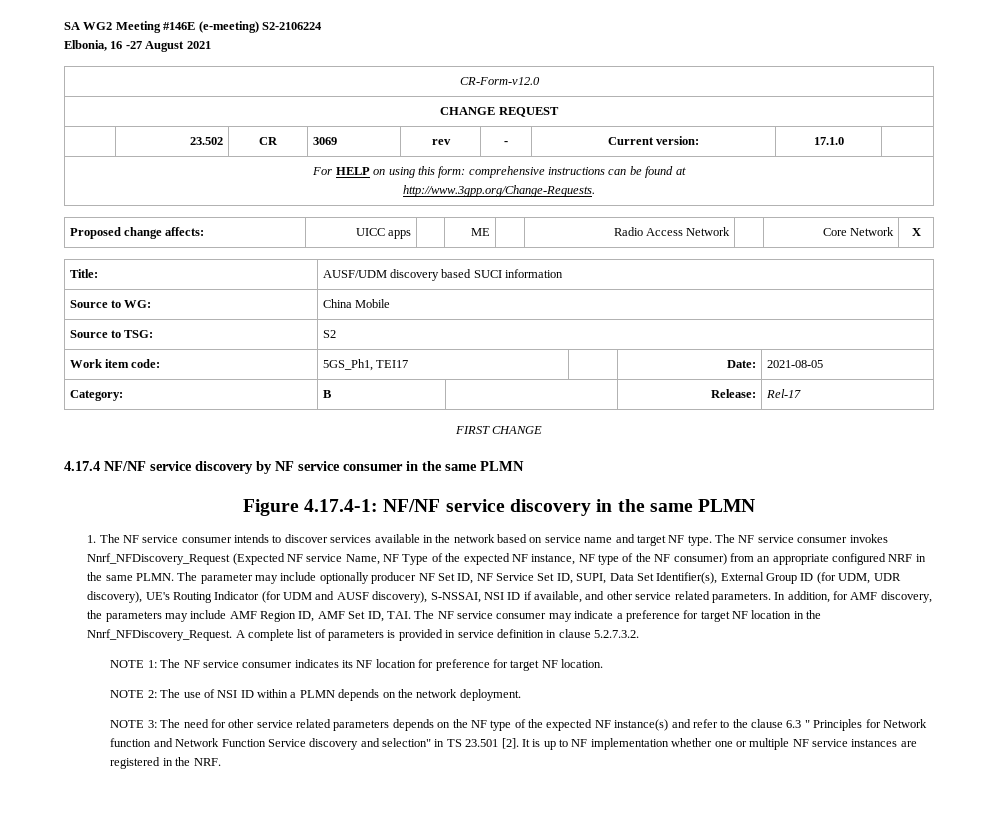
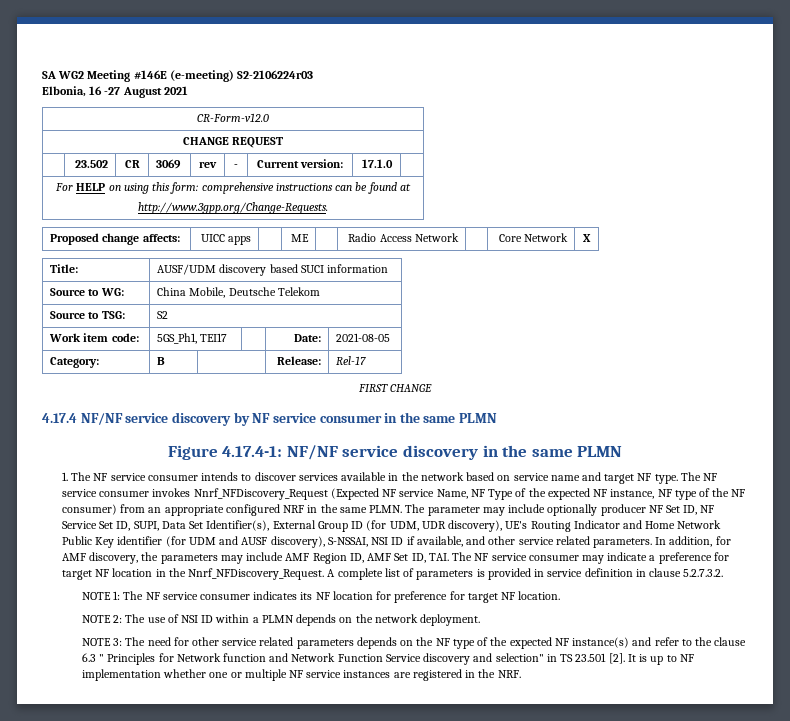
[261,22,322,30] S2-2106224 -> [237,70,314,79] S2-2106224r03
[355,299,391,308] Mobile -> [189,287,320,298] Mobile, Deutsche Telekom
(260, 595) none -> [622,520,722,529] [61,536,163,548] and Home Network Public Key identifier

